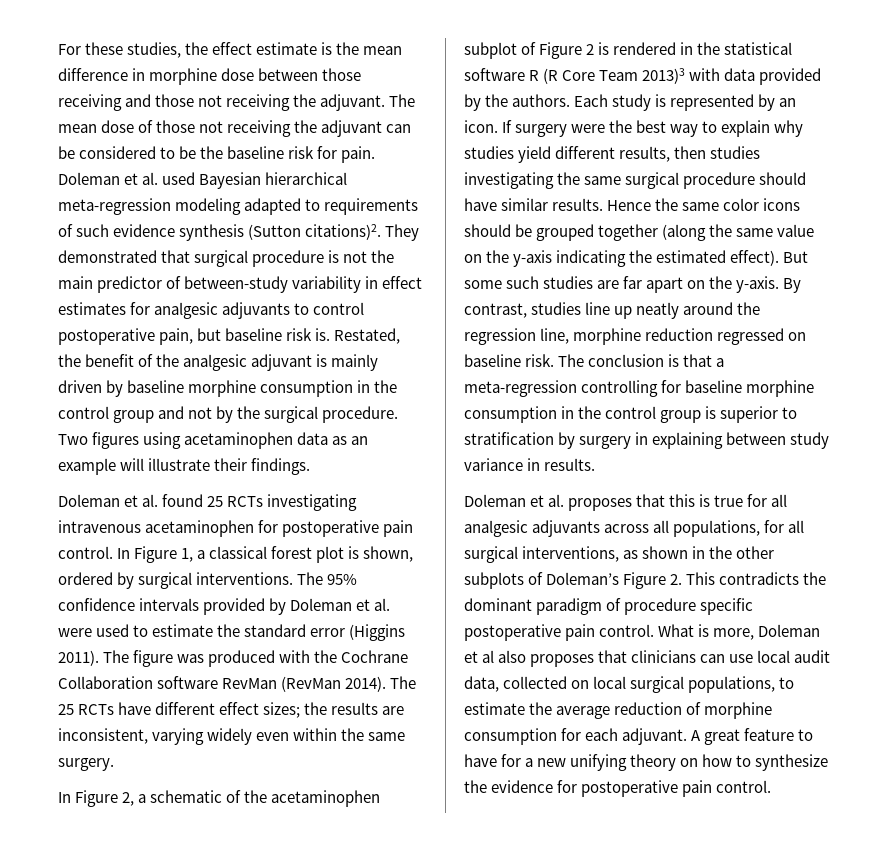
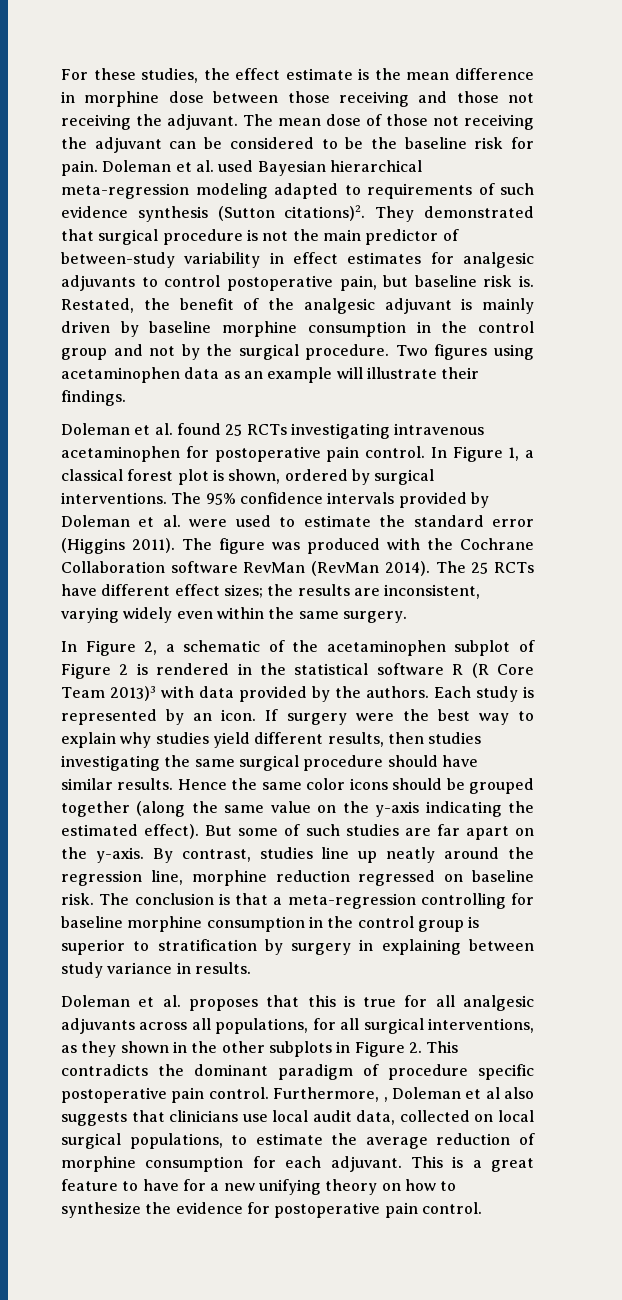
(502, 284) none -> [284,824,301,836] of
(639, 554) none -> [81,1041,117,1057] they
[528,572,620,585] of Doleman’s -> [336,1041,351,1053] in
[658,624,755,640] What is more, -> [273,1087,388,1102] Furthermore, ,
[530,654,595,667] proposes -> [61,1112,127,1126] suggests
[700,654,726,663] can -> (239, 1116) none
[691,730,702,741] A -> [410,1156,482,1168] This is a

